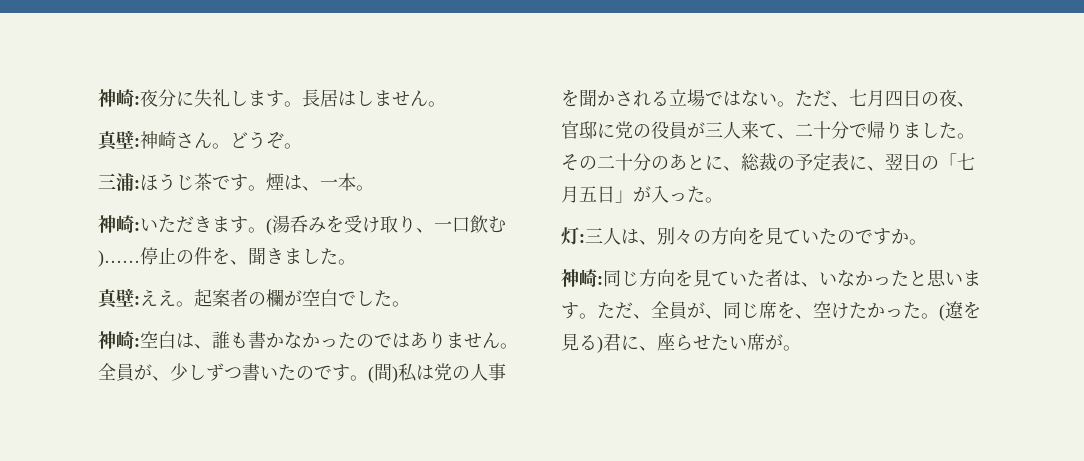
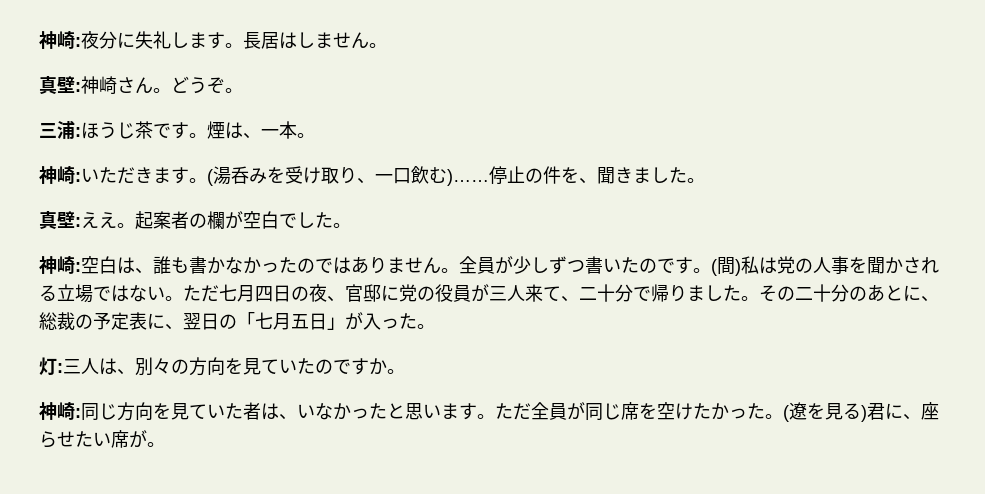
[152,376,170,381] 、 -> (513, 265) none
[831,102,849,107] 、 -> (219, 293) none
[633,301,723,319] 、全員が、 -> [531,402,585,420] 全員が
[795,314,813,319] 、 -> (657, 411) none

